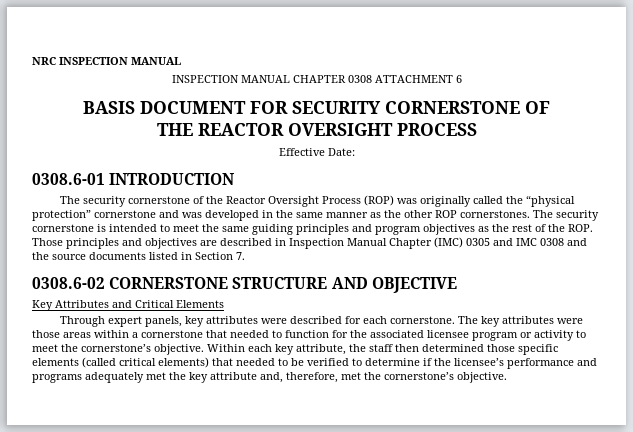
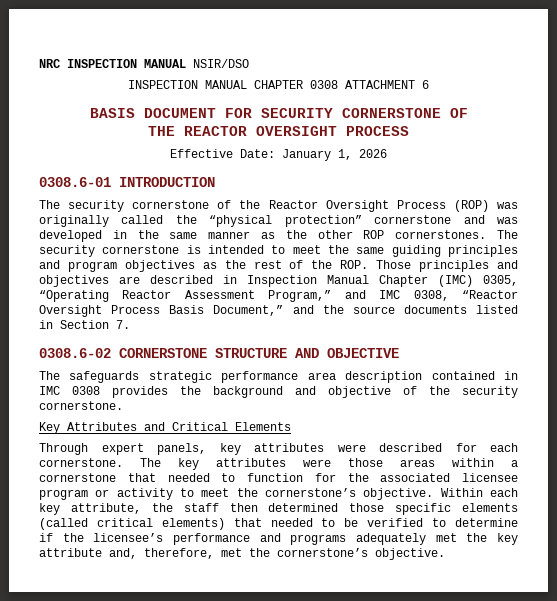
(181, 61) none -> [193,59,249,68] NSIR/DSO
(355, 152) none -> [282,149,387,161] January 1, 2026
[466,238,564,246] 0305 and IMC 0308 -> [483,275,518,286] [39,290,518,302] [39,305,284,317] 0305, “Operating Reactor Assessment Program,” and IMC 0308, “Reactor Oversight Process Basis Document,”
(457, 285) none -> [39,371,518,383] [39,386,518,398] [39,401,123,410] // The safeguards strategic performance area description contained in IMC 0308 provides the background and objective of the security cornerstone.

